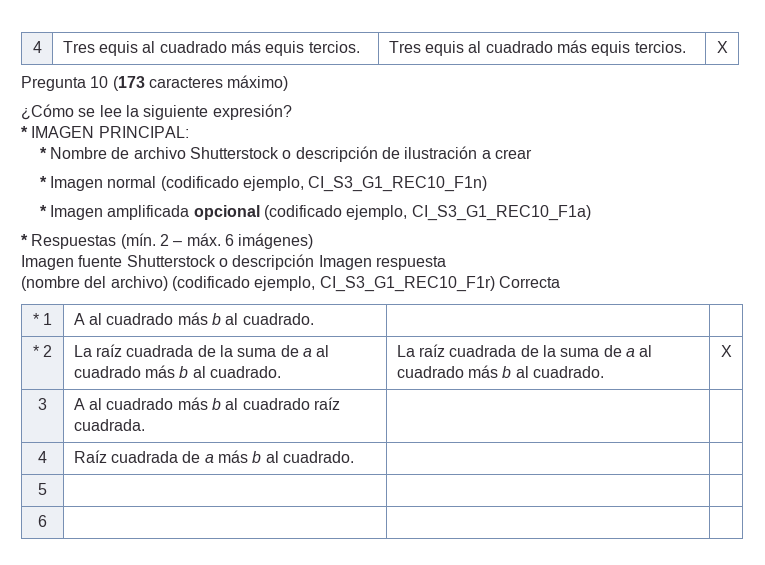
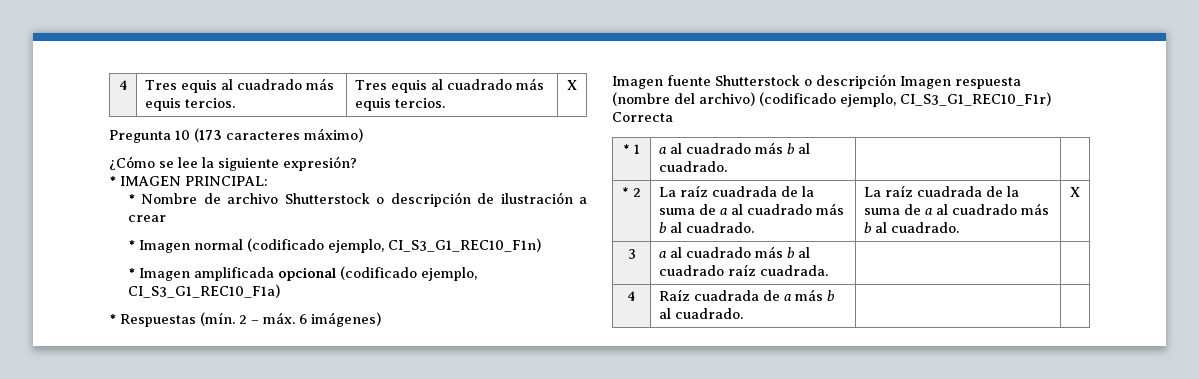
[73,313,85,325] A -> [658,147,666,154] a
[73,398,85,410] A -> [658,251,666,258] a
[38,483,47,495] [38,515,47,527] // 5 | | | // 6 | | | -> (743, 313) none

